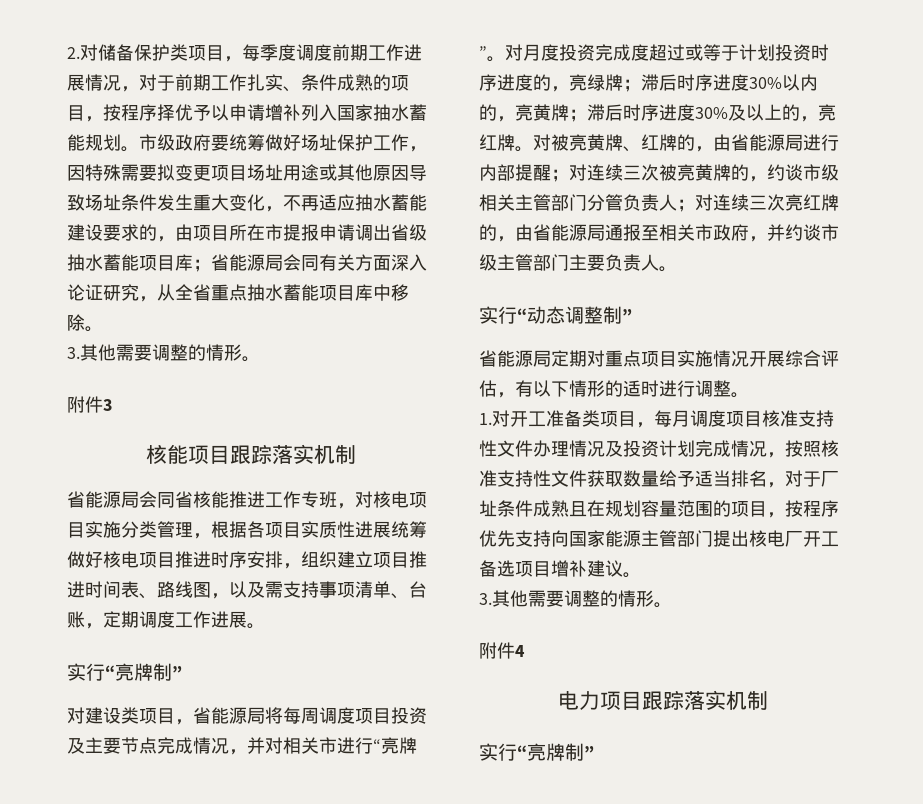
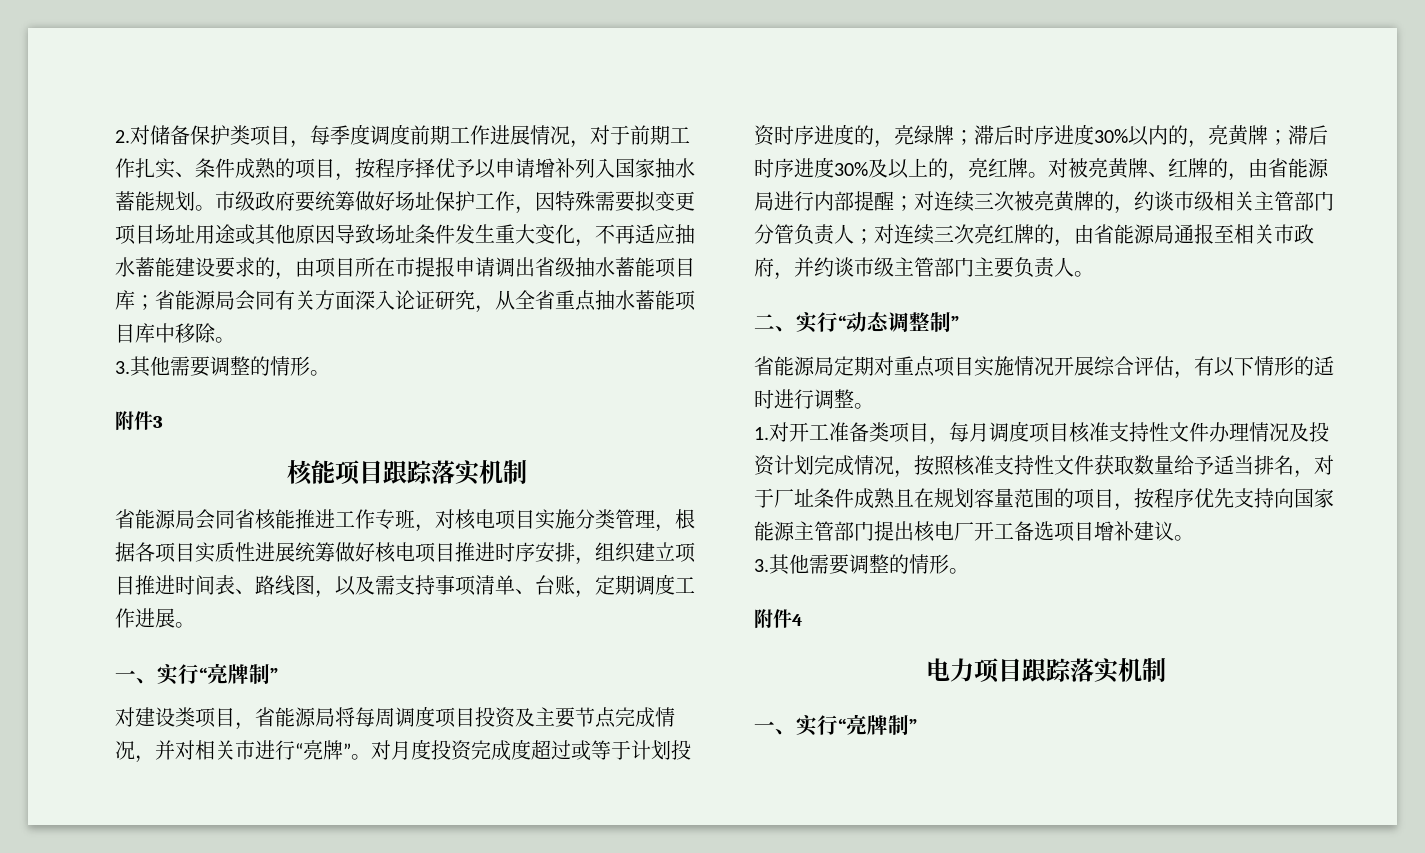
(265, 626) none -> [115,670,157,684] 一、
(677, 269) none -> [754,314,796,332] 二、
(768, 700) none -> [754,721,796,735] 一、

